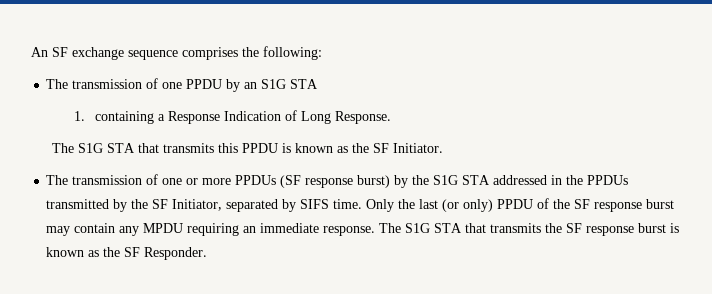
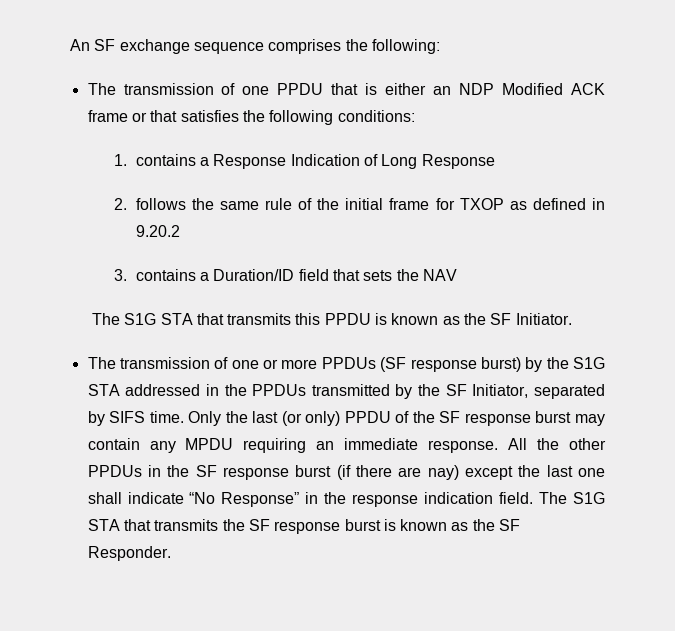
[226,79,319,92] by an S1G STA -> [331,83,605,95] [87,110,415,125] that is either an NDP Modified ACK frame or that satisfies the following conditions:
[95,111,155,124] containing -> [135,154,196,166] contains
[335,111,392,124] Response. -> [421,154,495,169] [113,198,605,210] [135,225,180,237] [113,269,457,281] Response // 2. follows the same rule of the initial frame for TXOP as defined in 9.20.2 // 3. contains a Duration/ID field that sets the NAV
(376, 231) none -> [508,438,606,450] [87,465,606,480] [87,492,534,507] All the other PPDUs in the SF response burst (if there are nay) except the last one shall indicate “No Response” in the response indication field.

